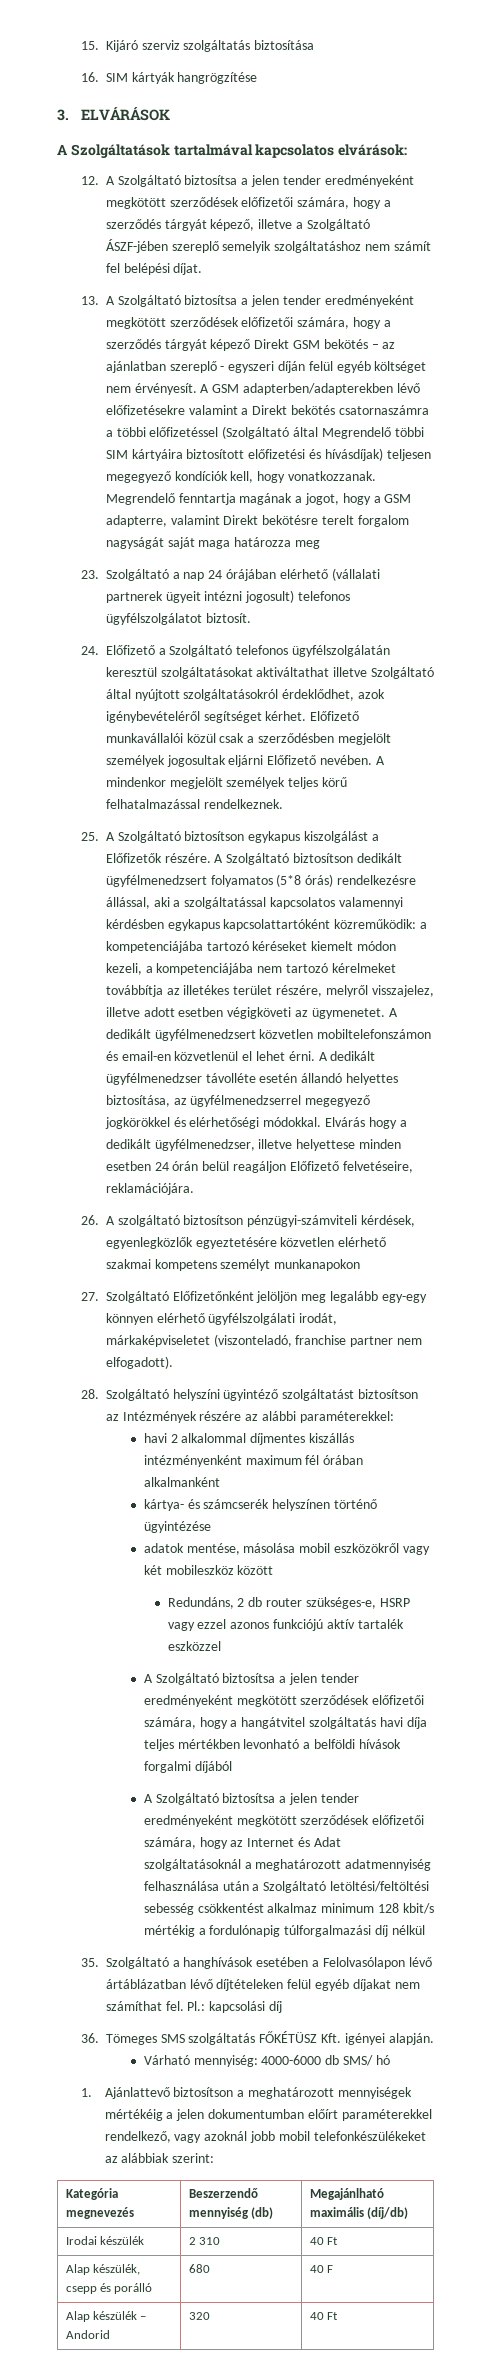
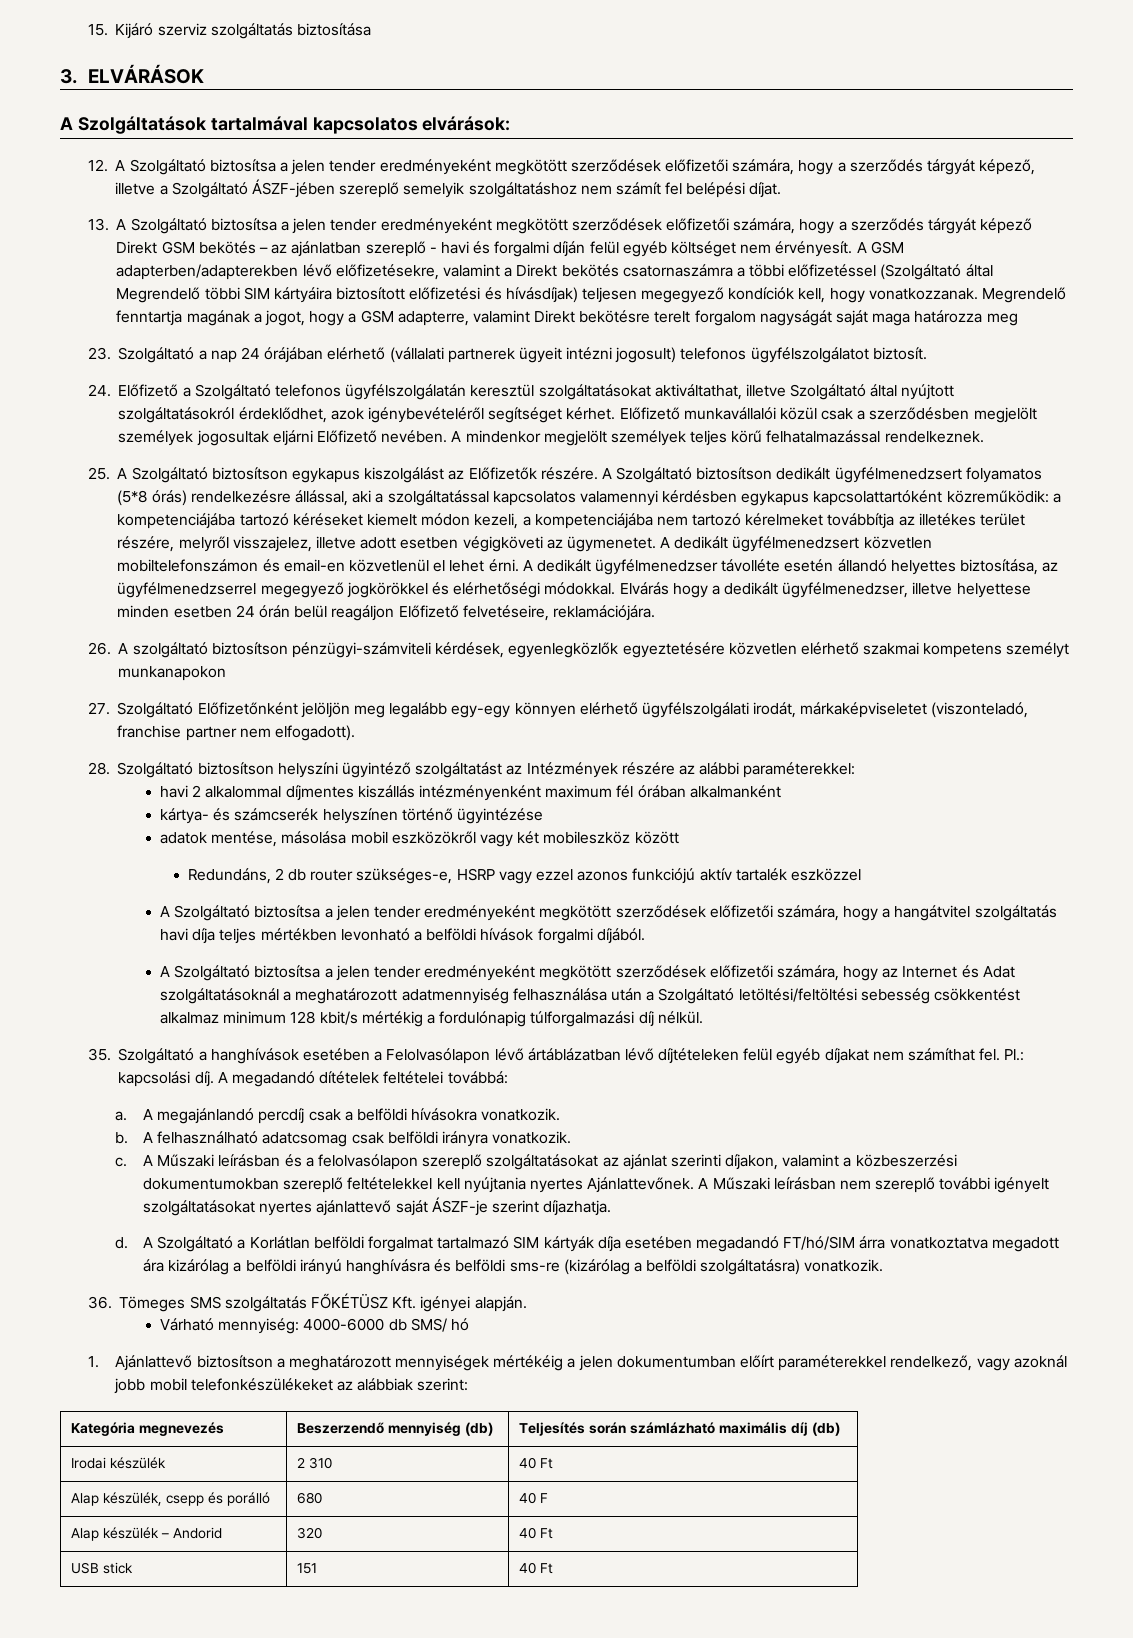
[80,72,258,84] // 16. SIM kártyák hangrögzítése -> (371, 29) none
[228,361,275,373] egyszeri -> [440,241,550,257] havi és forgalmi
[105,405,185,415] előfizetésekre -> [335,264,439,280] előfizetésekre,
[256,667,330,677] aktiváltathat -> [654,384,742,400] aktiváltathat,
[371,834,379,841] a -> [448,470,465,480] az
(169, 1395) none -> [197,762,274,775] biztosítson
[357,1389,418,1399] biztosítson -> (503, 770) none
[194,1761,232,1773] díjából -> [596,928,645,944] díjából.
[391,1925,425,1935] nélkül -> [657,1011,703,1024] nélkül.
[268,2001,282,2013] díj -> [194,1071,508,1087] [115,1108,561,1124] [115,1131,572,1147] [115,1154,957,1170] [143,1177,1050,1193] [143,1197,612,1216] [115,1236,1059,1252] [143,1259,884,1275] díj. A megadandó dítételek feltételei továbbá: // a. A megajánlandó percdíj csak a belföldi hívásokra vonatkozik. // b. A felhasználható adatcsomag csak belföldi irányra vonatkozik. // c. A Műszaki leírásban és a felolvasólapon szereplő szolgáltatásokat az ajánlat szerinti díjakon, valamint a közbeszerzési dokumentumokban szereplő feltételekkel kell nyújtania nyertes Ajánlattevőnek. A Műszaki leírásban nem szereplő további igényelt szolgáltatásokat nyertes ajánlattevő saját ÁSZF-je szerint díjazhatja. // d. A Szolgáltató a Korlátlan belföldi forgalmat tartalmazó SIM kártyák díja esetében megadandó FT/hó/SIM árra vonatkoztatva megadott ára kizárólag a belföldi irányú hanghívásra és belföldi sms-re (kizárólag a belföldi szolgáltatásra) vonatkozik.
[309,2188,384,2200] [309,2207,408,2219] Megajánlható maximális (díj/db) -> [519,1422,841,1436] Teljesítés során számlázható maximális díj (db)
(338, 2316) none -> [71,1562,134,1574] [297,1563,318,1574] [519,1562,554,1574] // USB stick | 151 | 40 Ft

